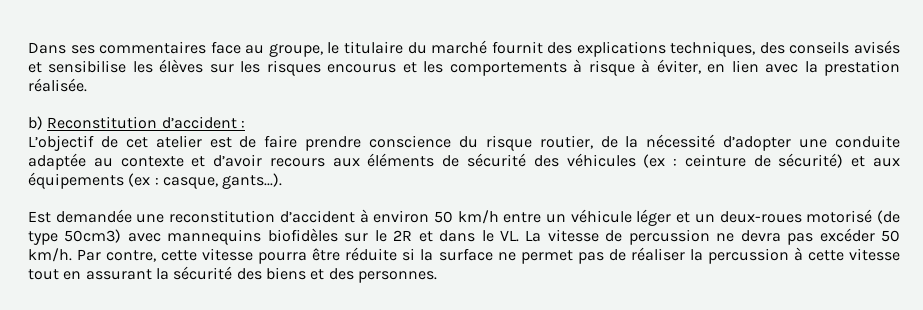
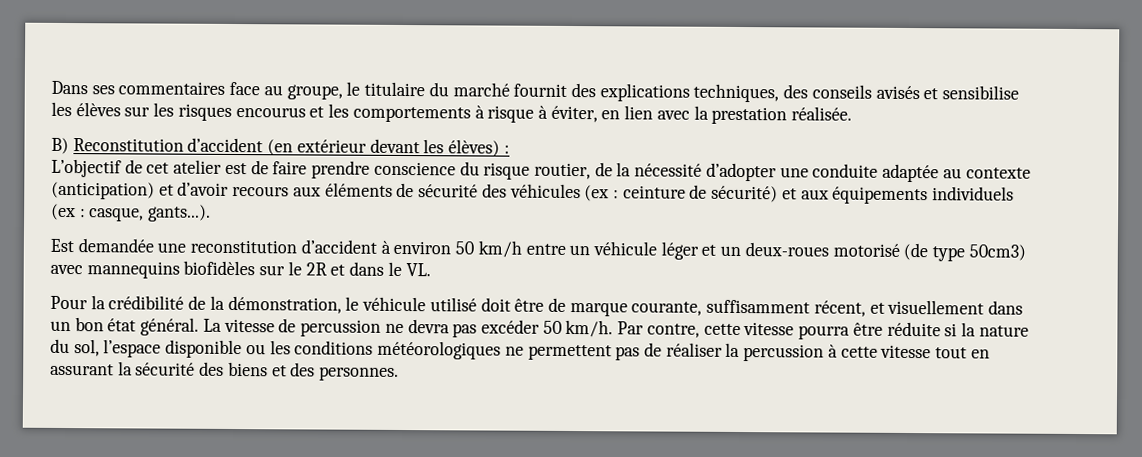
[28,116,43,130] b) -> [51,137,69,155] B)
(237, 122) none -> [267,138,501,157] (en extérieur devant les élèves)
(184, 161) none -> [51,181,155,200] (anticipation)
(124, 180) none -> [932,186,1015,201] individuels
(519, 236) none -> [50,295,1024,317] [50,317,200,336] // Pour la crédibilité de la démonstration, le véhicule utilisé doit être de marque courante, suffisamment récent, et visuellement dans un bon état général.
[438,248,573,264] surface ne permet -> [978,325,1029,337] [50,338,612,361] nature du sol, l’espace disponible ou les conditions météorologiques ne permettent

